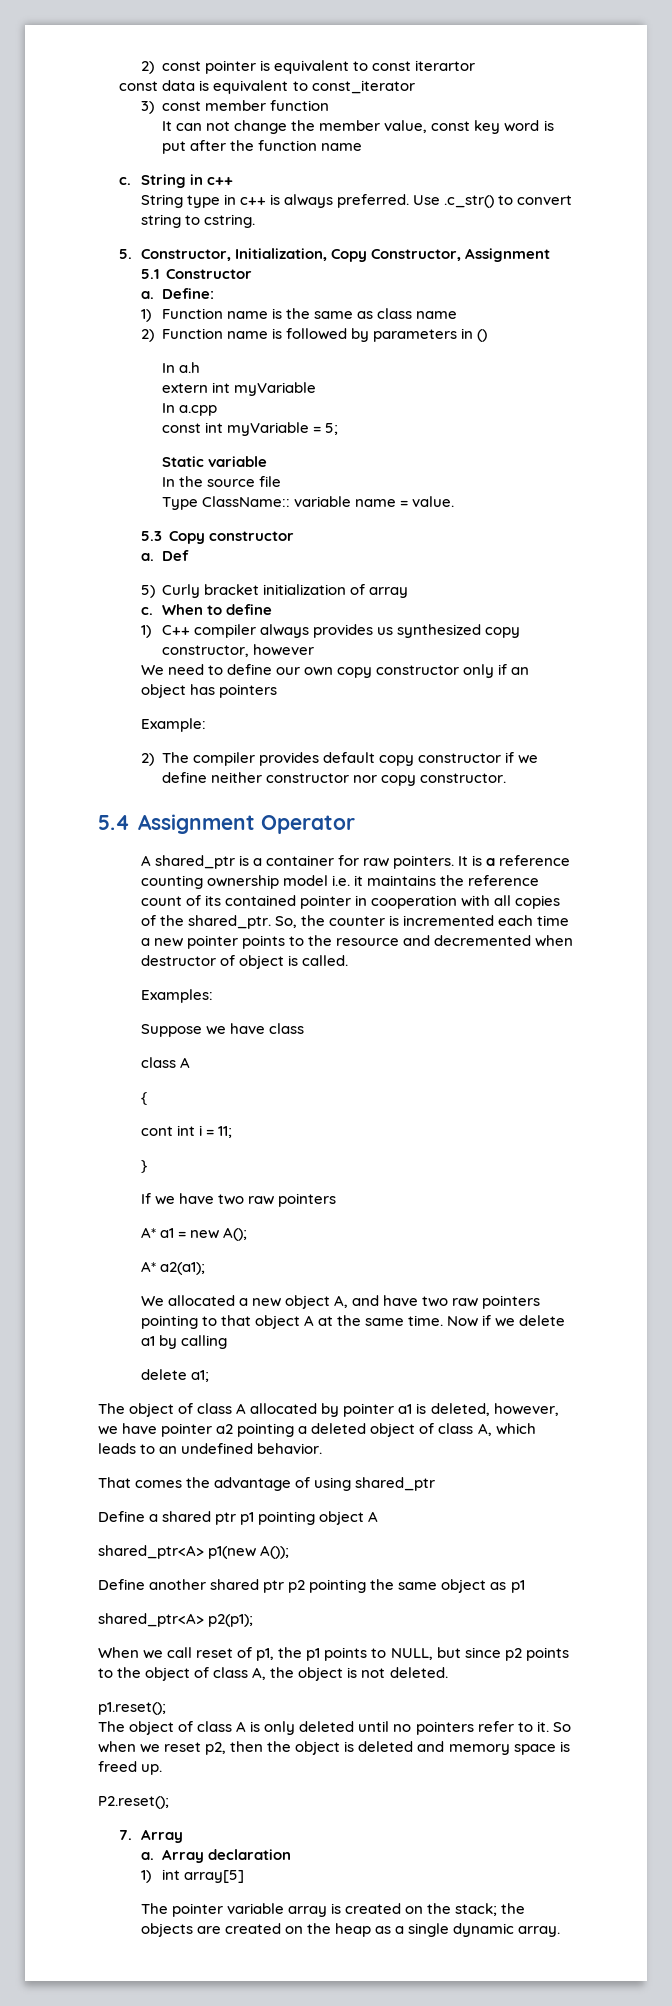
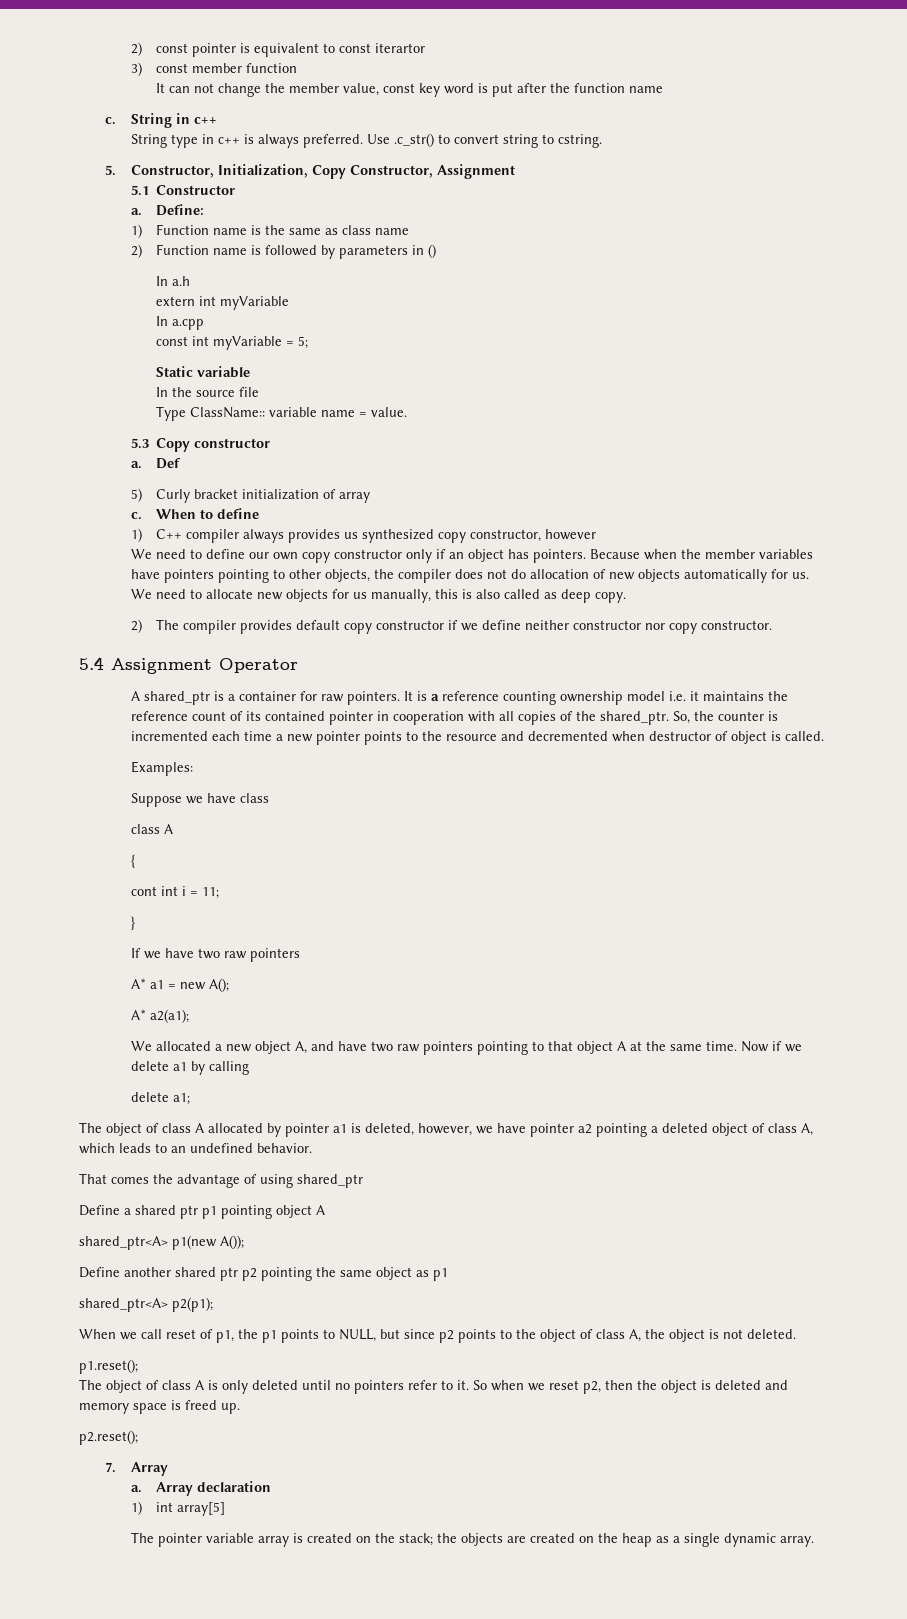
[119,80,415,94] // const data is equivalent to const_iterator -> (426, 48) none
[218,684,277,698] [140,718,206,732] pointers // Example: -> [532,549,813,563] [130,569,809,583] [130,589,626,603] pointers. Because when the member variables have pointers pointing to other objects, the compiler does not do allocation of new objects automatically for us. We need to allocate new objects for us manually, this is also called as deep copy.
[98,1796,169,1809] P2.reset(); -> [79,1430,138,1445] p2.reset();

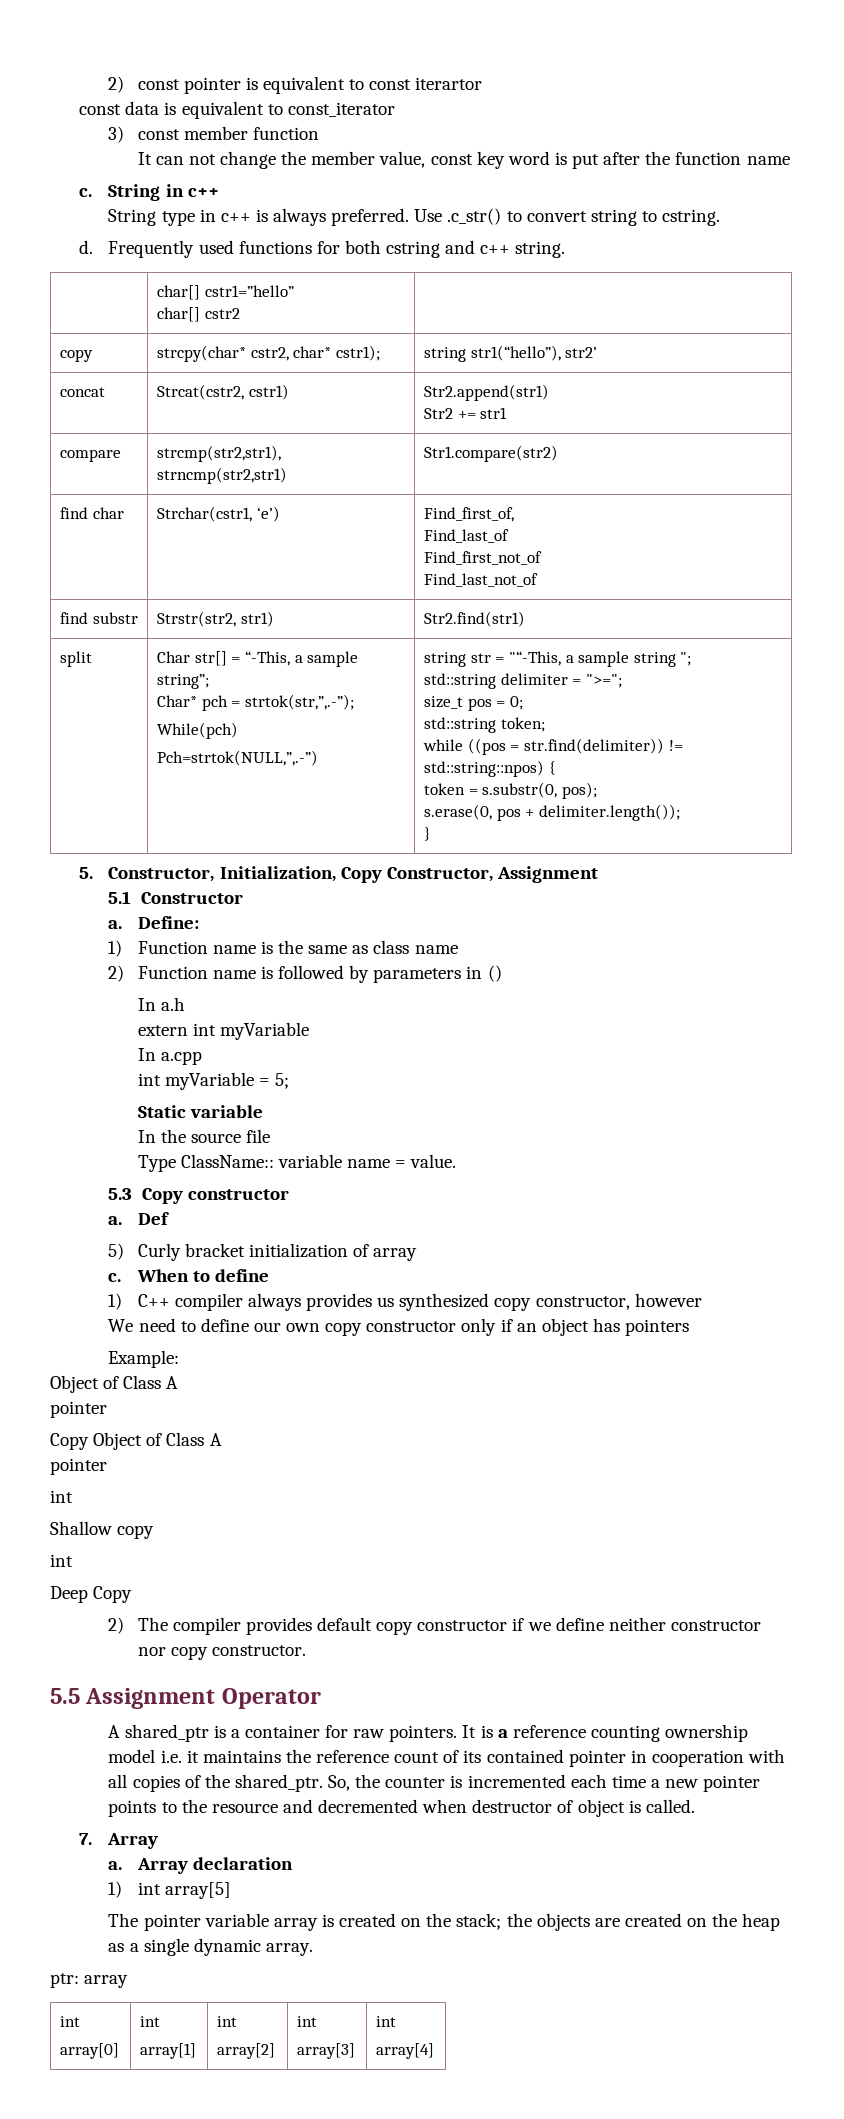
(426, 48) none -> [79,101,395,119] // const data is equivalent to const_iterator
(602, 141) none -> [79,240,566,258] [157,285,294,300] [157,307,240,322] [60,349,94,362] [157,345,380,362] [424,345,598,362] [60,387,106,397] [157,384,289,400] [424,384,550,401] [424,407,508,419] [60,449,122,462] [157,445,282,462] [157,467,288,484] [424,445,559,462] [60,507,124,519] [157,506,280,522] [424,507,515,522] [424,529,510,543] [424,551,543,565] [424,573,539,587] [60,612,138,624] [157,611,274,627] [424,611,526,627] [60,651,93,667] [157,651,359,667] [157,674,210,689] [157,694,354,711] [157,722,239,739] [157,750,319,766] [424,651,692,667] [424,673,622,689] [424,696,523,711] [424,717,545,733] [423,738,683,755] [424,760,556,777] [424,782,597,799] [424,804,680,821] [424,827,432,841] // d. Frequently used functions for both cstring and c++ string. // | char[] cstr1=”hello” // char[] cstr2 | // copy | strcpy(char* cstr2, char* cstr1); | string str1(“hello”), str2’ // concat | Strcat(cstr2, cstr1) | Str2.append(str1) // Str2 += str1 // compare | strcmp(str2,str1), strncmp(str2,str1) | Str1.compare(str2) // find char | Strchar(cstr1, ‘e’) | Find_first_of, // Find_last_of // Find_first_not_of // Find_last_not_of // find substr | Strstr(str2, str1) | Str2.find(str1) // split | Char str[] = “-This, a sample string”; // Char* pch = strtok(str,”,.-”); // While(pch) // Pch=strtok(NULL,”,.-”) | string str = "“-This, a sample string "; // std::string delimiter = ">="; // size_t pos = 0; // std::string token; // while ((pos = str.find(delimiter)) != std::string::npos) { // token = s.substr(0, pos); // s.erase(0, pos + delimiter.length()); // }
[156,336,189,346] const -> (202, 1058) none
[532,549,813,563] [130,569,809,583] [130,589,626,603] pointers. Because when the member variables have pointers pointing to other objects, the compiler does not do allocation of new objects automatically for us. We need to allocate new objects for us manually, this is also called as deep copy. -> [625,1319,690,1336] [108,1350,180,1368] [50,1375,179,1393] [50,1401,107,1418] [50,1432,222,1450] [50,1458,107,1475] [50,1490,73,1503] [50,1521,155,1539] [50,1554,73,1567] [50,1586,133,1603] pointers // Example: // Object of Class A // pointer // Copy Object of Class A // pointer // int // Shallow copy // int // Deep Copy
[79,657,104,670] 5.4 -> [50,1688,80,1704] 5.5
[130,761,193,776] [130,793,269,807] [130,824,173,834] [130,854,135,868] [130,886,219,899] [130,916,135,930] [130,948,300,962] [130,978,229,992] [130,1009,189,1023] [130,1041,802,1055] [130,1061,249,1075] [130,1092,190,1105] [79,1122,813,1137] [79,1143,312,1154] [79,1173,363,1188] [79,1205,325,1219] [79,1235,244,1250] [79,1267,448,1281] [79,1297,213,1312] [79,1329,796,1343] [79,1359,138,1374] [79,1379,788,1394] [79,1400,240,1414] [79,1430,138,1445] // Examples: // Suppose we have class // class A // { // cont int i = 11; // } // If we have two raw pointers // A* a1 = new A(); // A* a2(a1); // We allocated a new object A, and have two raw pointers pointing to that object A at the same time. Now if we delete a1 by calling // delete a1; // The object of class A allocated by pointer a1 is deleted, however, we have pointer a2 pointing a deleted object of class A, which leads to an undefined behavior. // That comes the advantage of using shared_ptr // Define a shared ptr p1 pointing object A // shared_ptr<A> p1(new A()); // Define another shared ptr p2 pointing the same object as p1 // shared_ptr<A> p2(p1); // When we call reset of p1, the p1 points to NULL, but since p2 points to the object of class A, the object is not deleted. // p1.reset(); // The object of class A is only deleted until no pointers refer to it. So when we reset p2, then the object is deleted and memory space is freed up. // p2.reset(); -> (695, 1806) none
(814, 1541) none -> [50,1973,129,1988] [60,2016,81,2027] [60,2043,120,2059] [140,2016,161,2027] [140,2043,197,2059] [217,2016,238,2027] [217,2043,276,2059] [297,2016,318,2027] [297,2043,356,2059] [376,2016,397,2027] [376,2043,435,2059] // ptr: array // int // array[0] | int // array[1] | int // array[2] | int // array[3] | int // array[4]

